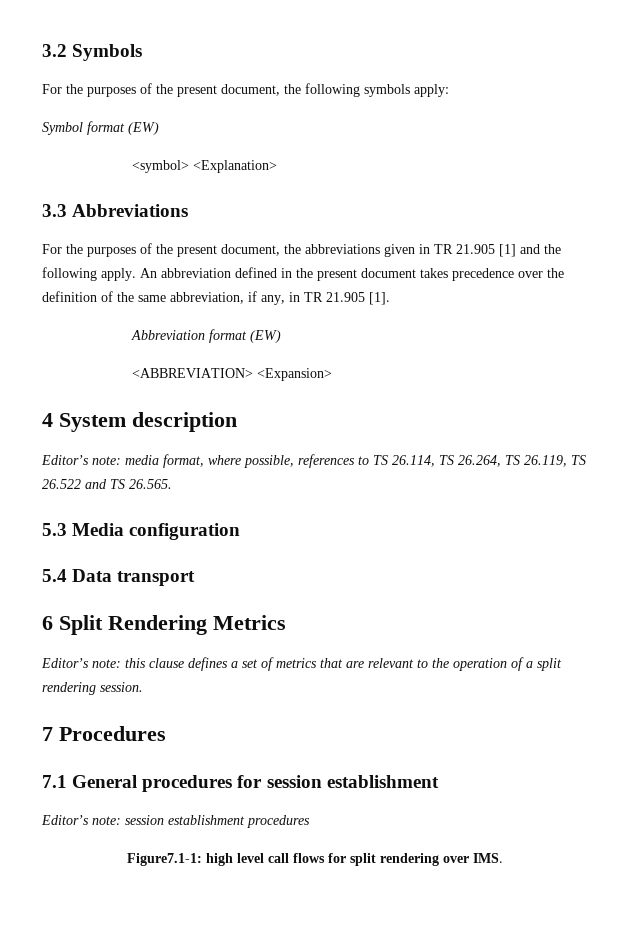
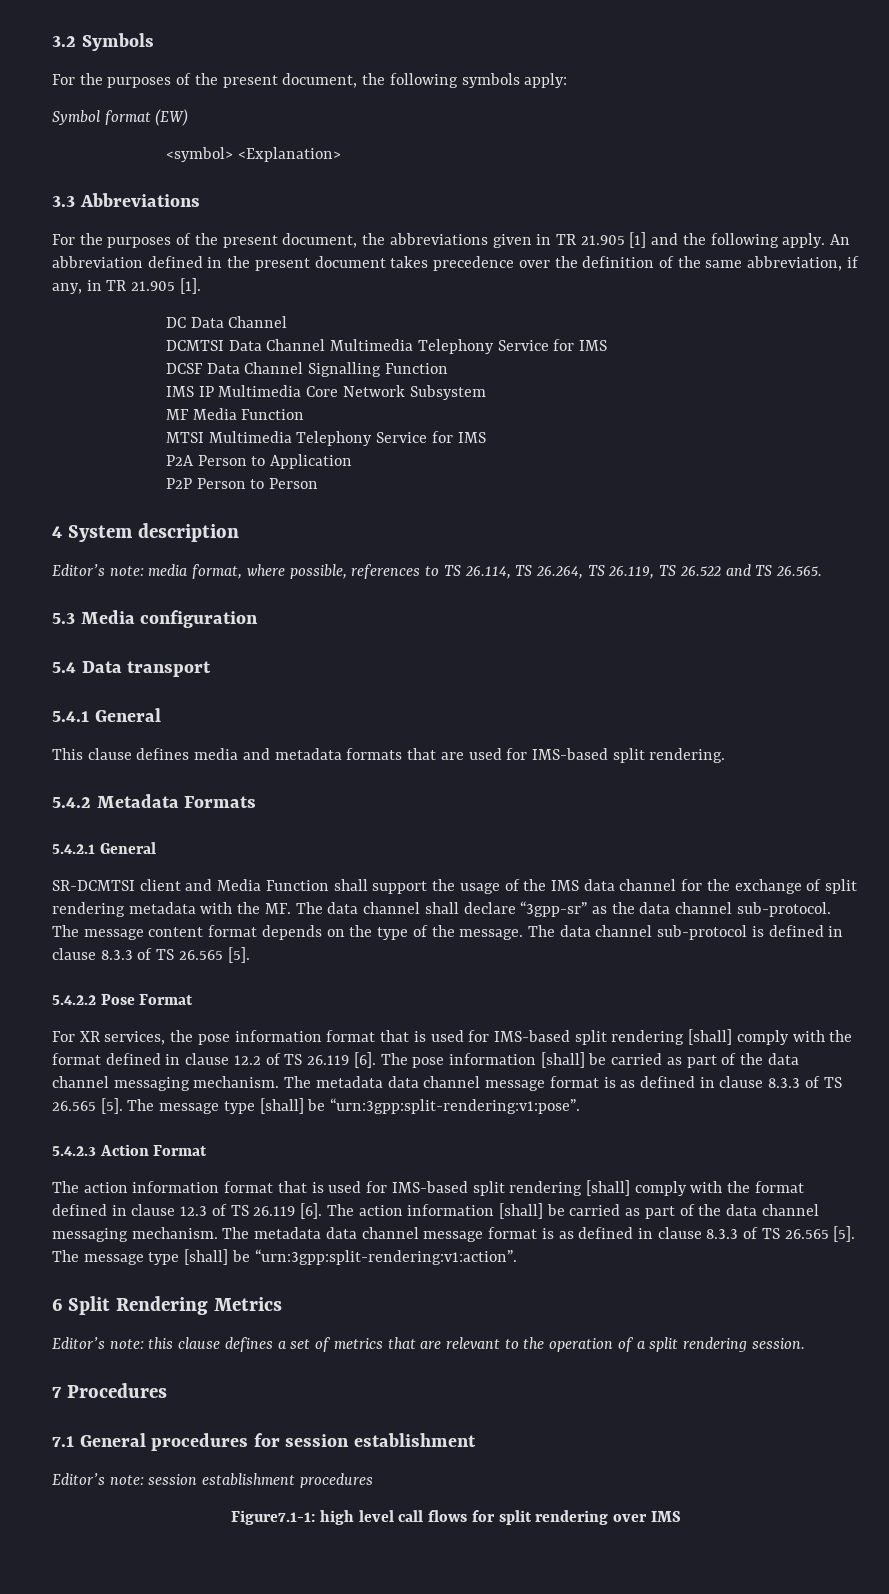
[131,329,282,343] [132,368,333,381] Abbreviation format (EW) // <ABBREVIATION> <Expansion> -> [165,316,288,328] [165,339,608,354] [165,362,448,377] [165,385,486,400] [165,408,305,420] [165,431,486,446] [165,454,353,469] [165,478,319,489] DC Data Channel // DCMTSI Data Channel Multimedia Telephony Service for IMS // DCSF Data Channel Signalling Function // IMS IP Multimedia Core Network Subsystem // MF Media Function // MTSI Multimedia Telephony Service for IMS // P2A Person to Application // P2P Person to Person
(196, 578) none -> [52,708,161,722] [52,748,726,763] [52,794,257,808] [52,842,156,854] [52,879,858,894] [52,901,831,917] [52,925,844,940] [52,947,250,963] [52,994,194,1005] [52,1029,853,1045] [52,1052,799,1068] [52,1076,842,1091] [52,1098,581,1114] [52,1144,208,1156] [52,1180,804,1196] [52,1203,819,1219] [52,1226,856,1242] [52,1249,517,1265] // 5.4.1 General // This clause defines media and metadata formats that are used for IMS-based split rendering. // 5.4.2 Metadata Formats // 5.4.2.1 General // SR-DCMTSI client and Media Function shall support the usage of the IMS data channel for the exchange of split rendering metadata with the MF. The data channel shall declare “3gpp-sr” as the data channel sub-protocol. The message content format depends on the type of the message. The data channel sub-protocol is defined in clause 8.3.3 of TS 26.565 [5]. // 5.4.2.2 Pose Format // For XR services, the pose information format that is used for IMS-based split rendering [shall] comply with the format defined in clause 12.2 of TS 26.119 [6]. The pose information [shall] be carried as part of the data channel messaging mechanism. The metadata data channel message format is as defined in clause 8.3.3 of TS 26.565 [5]. The message type [shall] be “urn:3gpp:split-rendering:v1:pose”. // 5.4.2.3 Action Format // The action information format that is used for IMS-based split rendering [shall] comply with the format defined in clause 12.3 of TS 26.119 [6]. The action information [shall] be carried as part of the data channel messaging mechanism. The metadata data channel message format is as defined in clause 8.3.3 of TS 26.565 [5]. The message type [shall] be “urn:3gpp:split-rendering:v1:action”.
[472,853,503,863] IMS. -> [650,1511,681,1522] IMS

